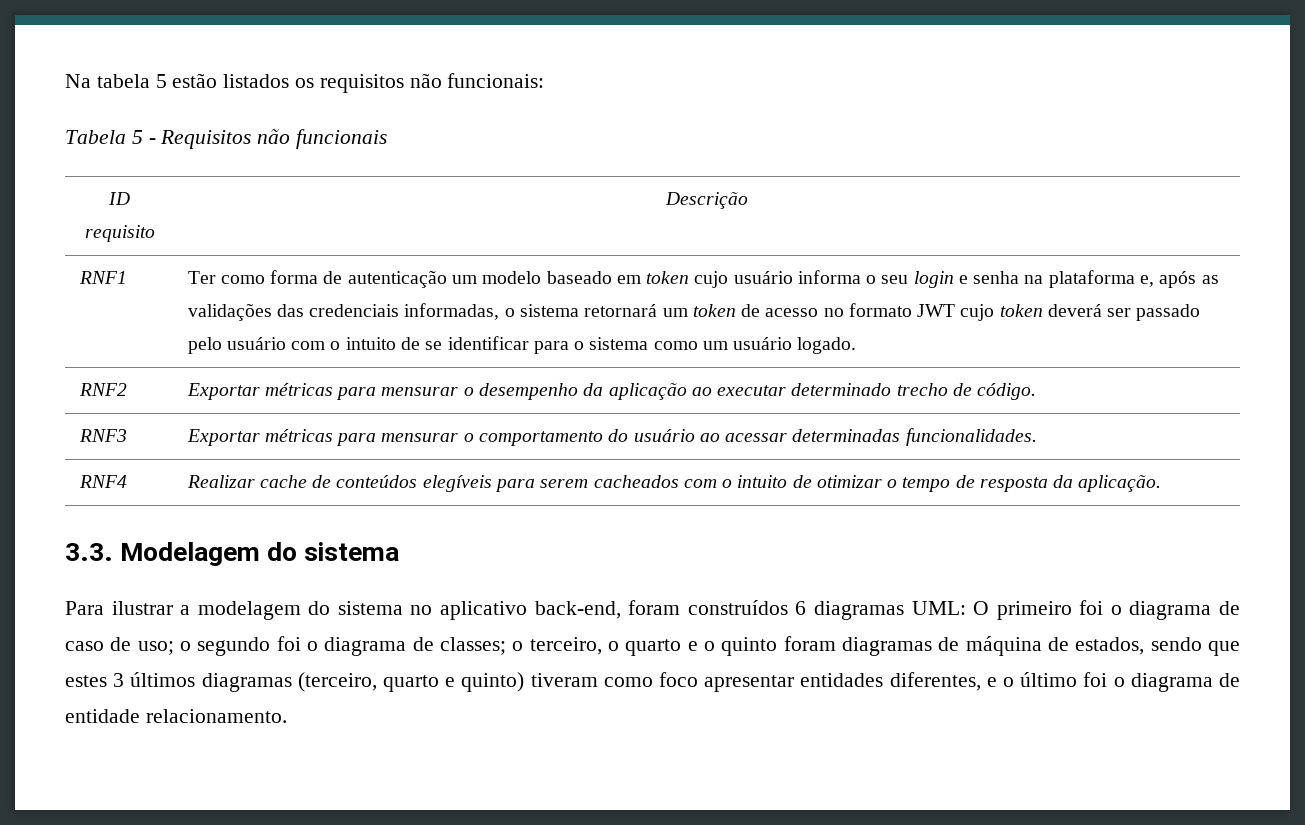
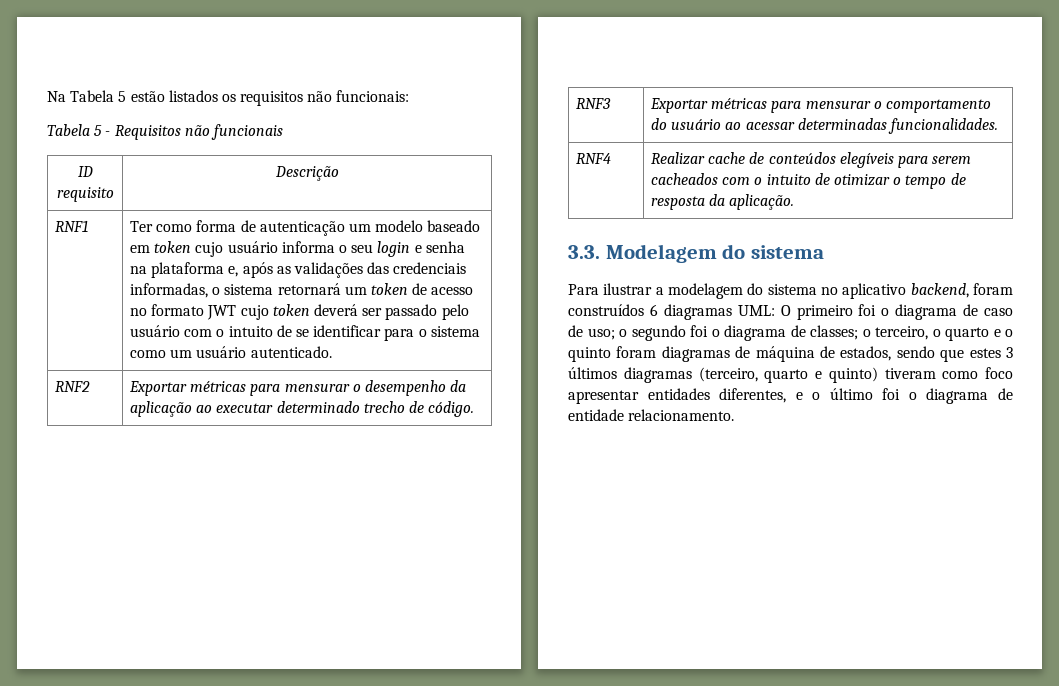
[96,74,150,88] tabela -> [70,90,115,102] Tabela
[797,337,857,354] logado. -> [250,346,332,358] autenticado.
[534,601,621,619] back-end, -> [910,283,969,298] backend,

